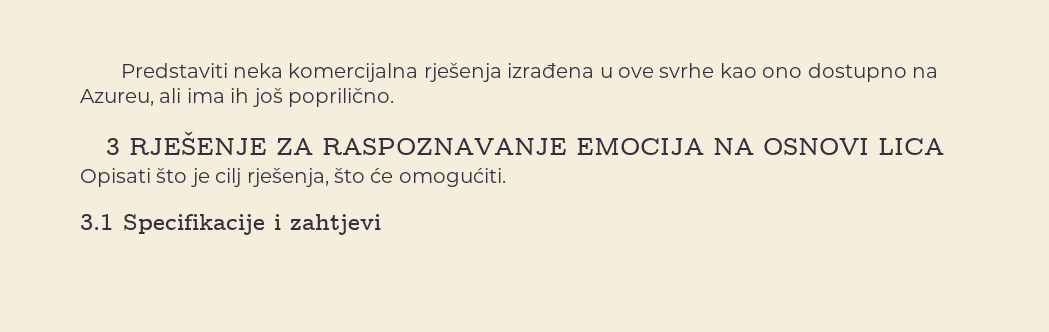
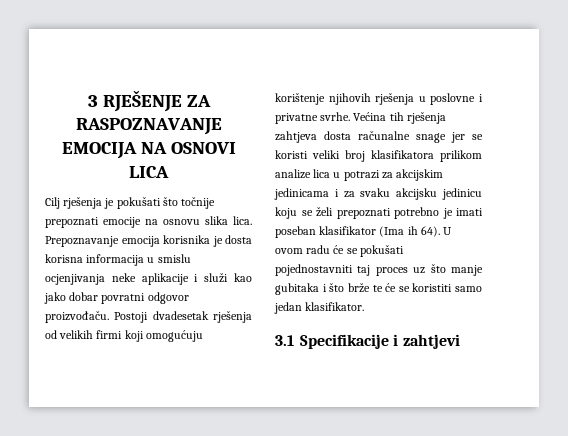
[120,63,939,82] [80,88,394,107] Predstaviti neka komercijalna rješenja izrađena u ove svrhe kao ono dostupno na Azureu, ali ima ih još poprilično. // -> (87, 101) none
[80,168,506,187] Opisati što je cilj rješenja, što će omogućiti. -> [45,197,216,209] [45,216,252,228] [45,235,252,247] [45,254,191,266] [45,273,252,285] [44,292,189,304] [45,311,252,323] [45,330,203,342] [275,93,483,105] [275,112,446,124] [275,131,483,143] [275,150,482,162] [275,169,444,181] [274,188,482,200] [275,207,483,219] [275,226,453,238] [275,245,404,257] [275,264,483,276] [275,283,482,295] [274,302,365,314] Cilj rješenja je pokušati što točnije prepoznati emocije na osnovu slika lica. Prepoznavanje emocija korisnika je dosta korisna informacija u smislu ocjenjivanja neke aplikacije i služi kao jako dobar povratni odgovor proizvođaču. Postoji dvadesetak rješenja od velikih firmi koji omogućuju korištenje njihovih rješenja u poslovne i privatne svrhe. Većina tih rješenja zahtjeva dosta računalne snage jer se koristi veliki broj klasifikatora prilikom analize lica u potrazi za akcijskim jedinicama i za svaku akcijsku jedinicu koju se želi prepoznati potrebno je imati poseban klasifikator (Ima ih 64). U ovom radu će se pokušati pojednostavniti taj proces uz što manje gubitaka i što brže te će se koristiti samo jedan klasifikator.

